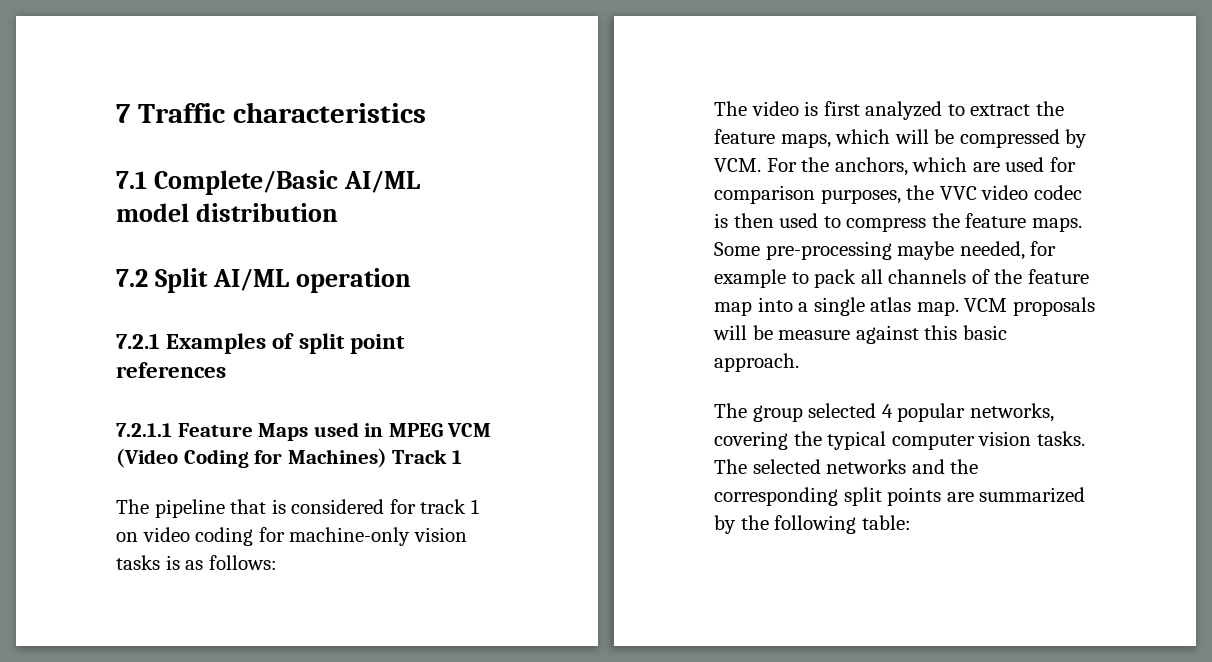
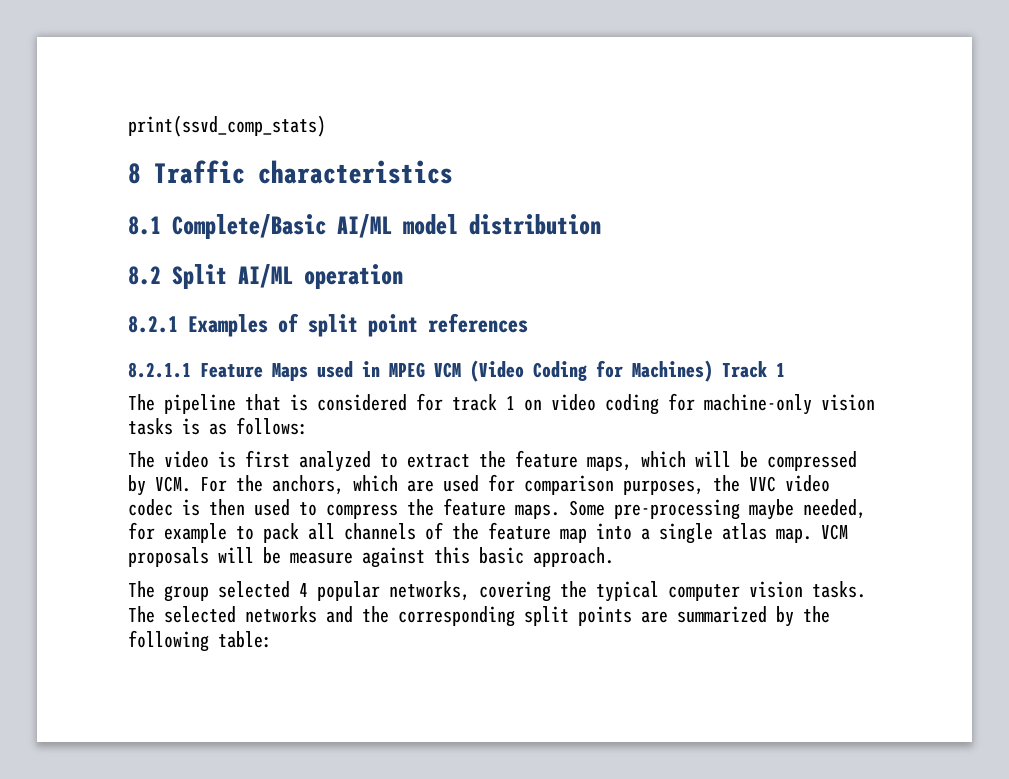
[116,104,131,123] 7 -> [128,115,326,137] [128,163,141,184] print(ssvd_comp_stats) // 8
[116,171,147,189] 7.1 -> [128,216,161,235] 8.1
[116,269,148,287] 7.2 -> [128,266,161,285] 8.2
[116,333,160,349] 7.2.1 -> [128,316,178,333] 8.2.1
[116,423,172,437] 7.2.1.1 -> [128,362,191,378] 8.2.1.1

